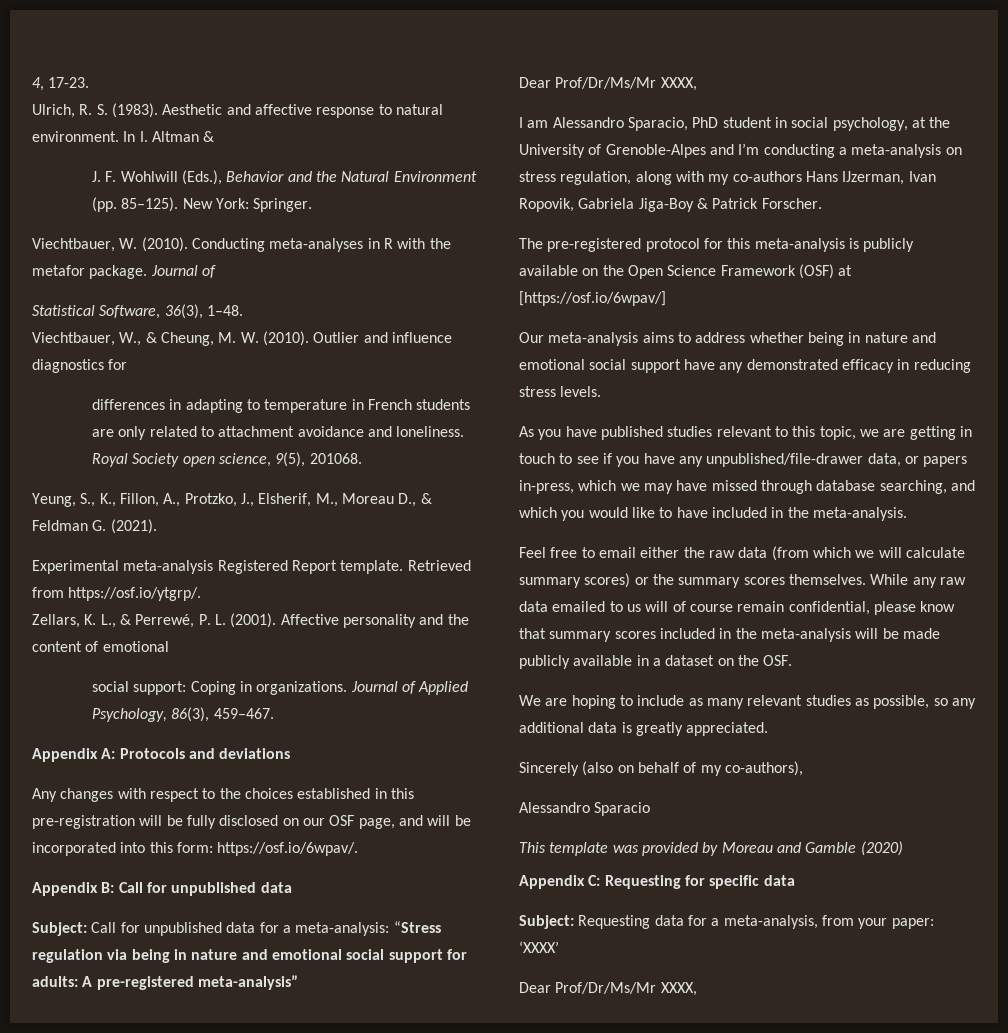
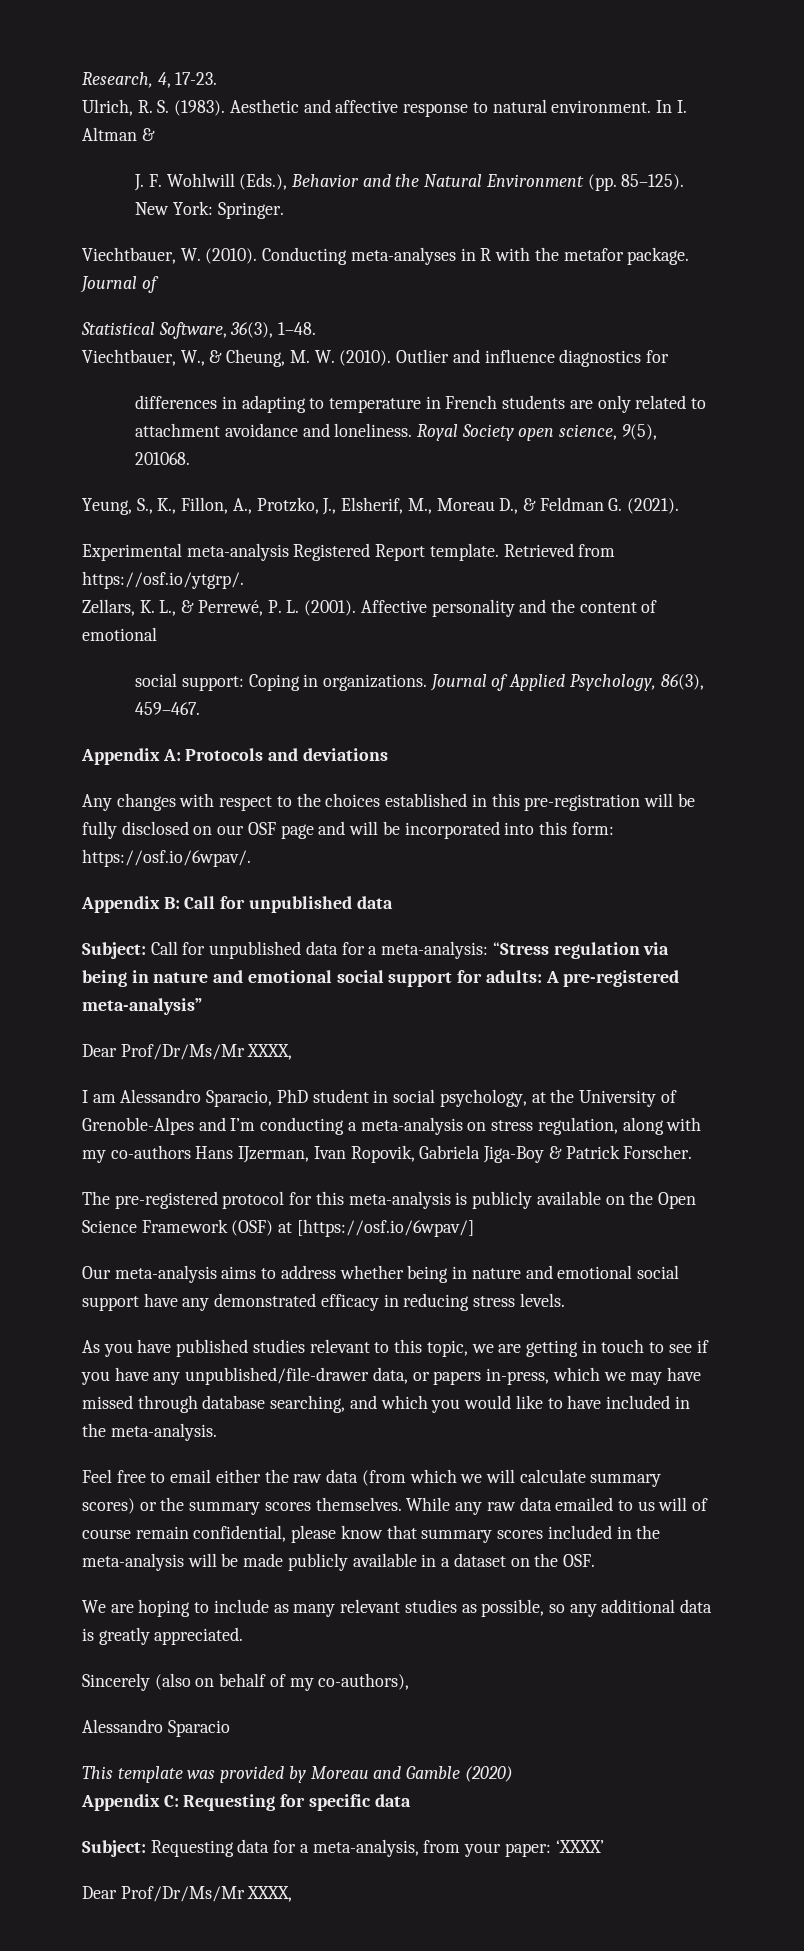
(32, 84) none -> [82,72,153,88] Research,
[358,818,395,829] page, -> [280,824,314,839] page

